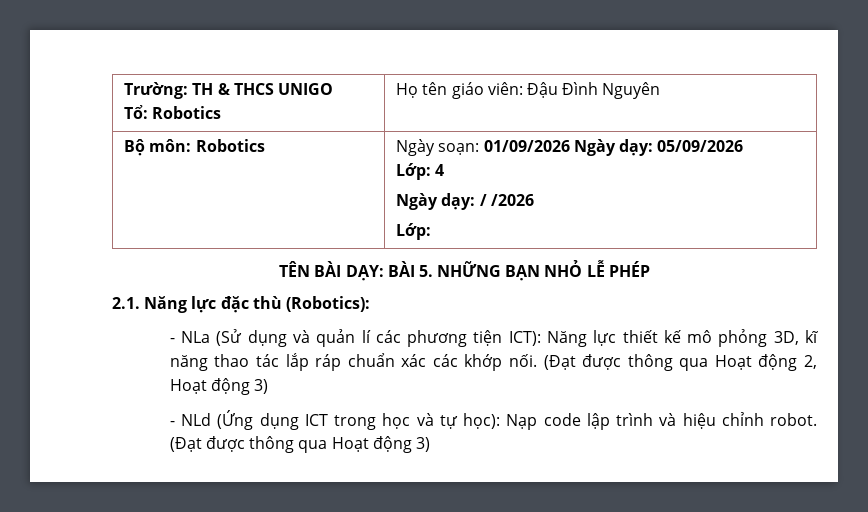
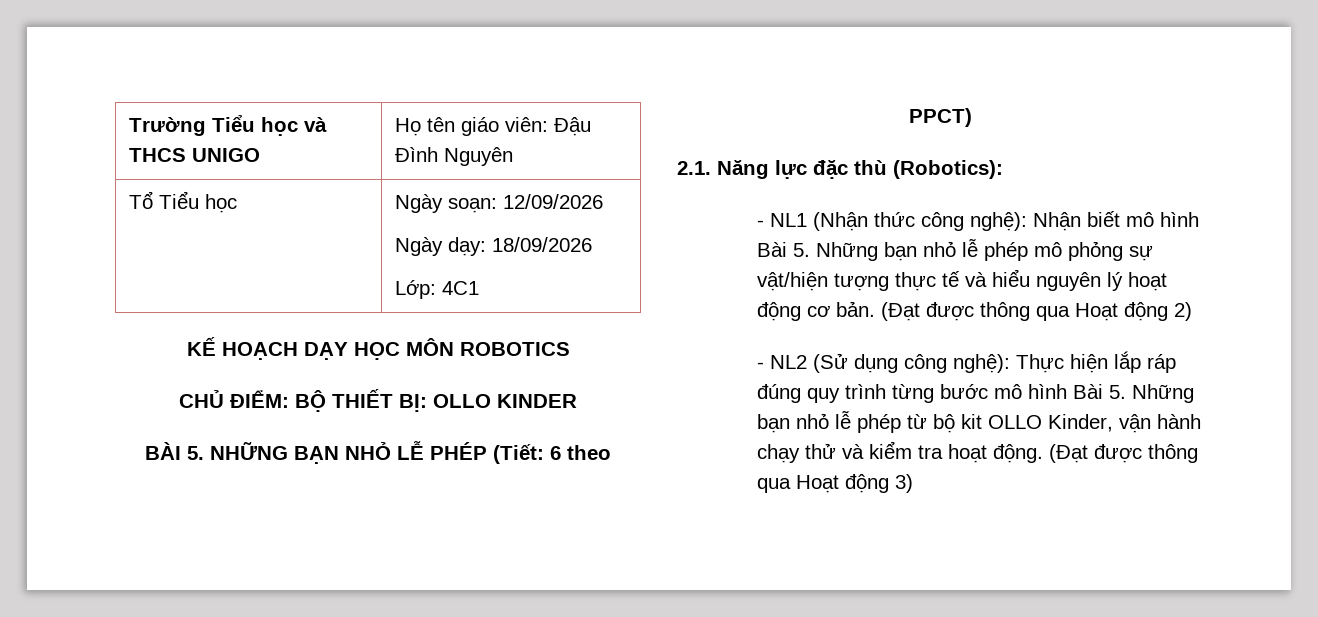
[124,82,230,99] Trường: TH & -> [128,115,327,136] Trường Tiểu học và
[124,105,222,119] // Tổ: Robotics -> (260, 155) none
[124,139,265,156] Bộ môn: Robotics -> [128,191,237,213] Tổ Tiểu học
[483,139,744,156] [396,163,445,180] [396,193,534,210] [396,223,432,240] [279,261,384,281] 01/09/2026 Ngày dạy: 05/09/2026 // Lớp: 4 // Ngày dạy: / /2026 // Lớp: // TÊN BÀI DẠY: -> [502,194,603,209] [394,237,592,256] [394,280,479,299] [186,337,570,360] [179,389,577,412] 12/09/2026 // Ngày dạy: 18/09/2026 // Lớp: 4C1 // KẾ HOẠCH DẠY HỌC MÔN ROBOTICS // CHỦ ĐIỂM: BỘ THIẾT BỊ: OLLO KINDER //
(650, 269) none -> [493,444,611,464] [908,108,972,127] (Tiết: 6 theo PPCT)
[181,329,818,347] [169,353,818,371] [169,378,269,395] [169,410,817,430] NLa (Sử dụng và quản lí các phương tiện ICT): Năng lực thiết kế mô phỏng 3D, kĩ năng thao tác lắp ráp chuẩn xác các khớp nối. (Đạt được thông qua Hoạt động 2, Hoạt động 3) // - NLd (Ứng dụng ICT trong học và tự học): Nạp code lập trình và hiệu chỉnh robot. -> [769,211,1199,231] [756,239,1153,261] [756,269,1167,291] [756,301,1192,321] [756,351,1176,373] [756,384,1194,403] [756,411,1201,433] [756,441,1043,463] NL1 (Nhận thức công nghệ): Nhận biết mô hình Bài 5. Những bạn nhỏ lễ phép mô phỏng sự vật/hiện tượng thực tế và hiểu nguyên lý hoạt động cơ bản. (Đạt được thông qua Hoạt động 2) // - NL2 (Sử dụng công nghệ): Thực hiện lắp ráp đúng quy trình từng bước mô hình Bài 5. Những bạn nhỏ lễ phép từ bộ kit OLLO Kinder, vận hành chạy thử và kiểm tra hoạt động.

